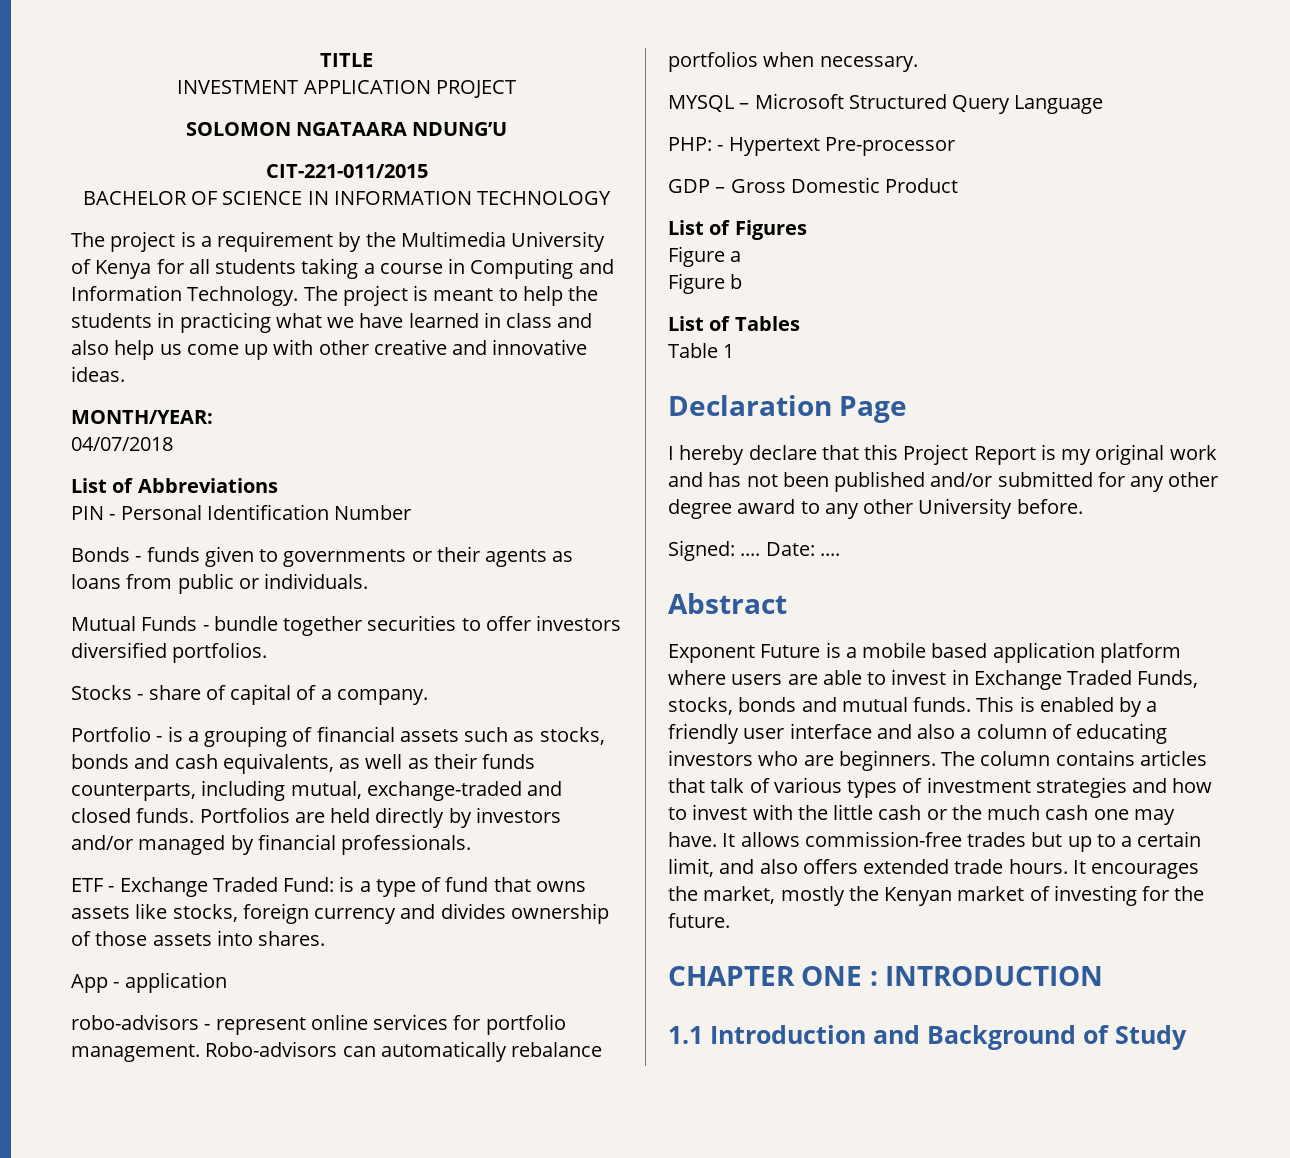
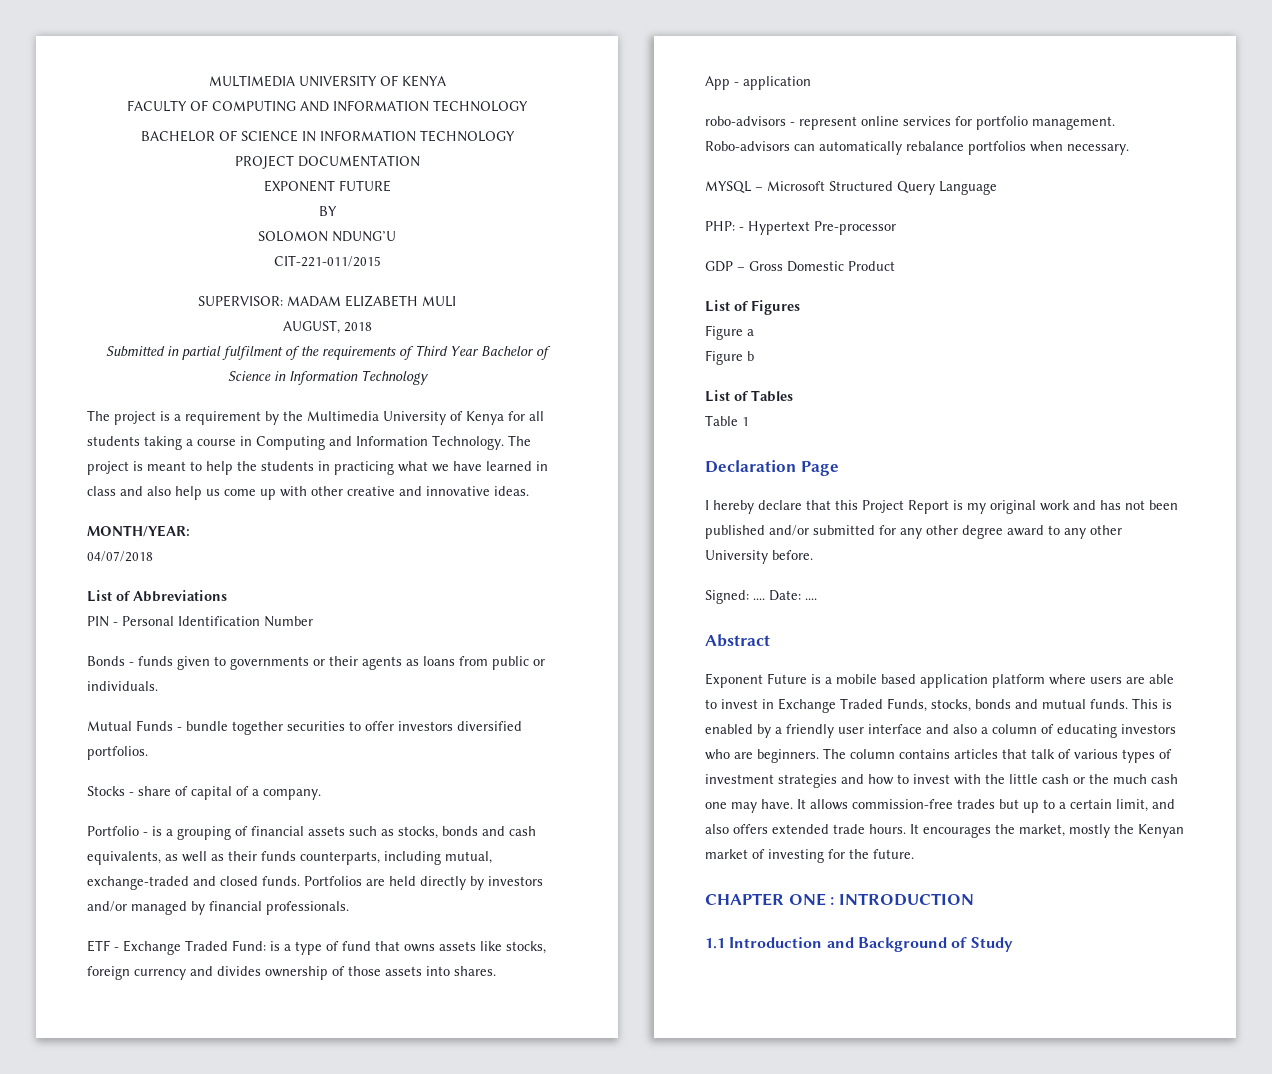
[320,53,373,67] [177,80,516,98] [185,122,508,136] [265,164,428,178] TITLE // INVESTMENT APPLICATION PROJECT // SOLOMON NGATAARA NDUNG’U // CIT-221-011/2015 -> [208,75,446,87] [127,100,528,112] MULTIMEDIA UNIVERSITY OF KENYA // FACULTY OF COMPUTING AND INFORMATION TECHNOLOGY
(612, 198) none -> [234,155,420,169] [263,180,391,192] [318,206,337,216] [258,231,396,242] [273,255,381,267] [198,295,456,307] [282,320,372,334] [106,345,551,360] [227,370,429,385] // PROJECT DOCUMENTATION // EXPONENT FUTURE // BY // SOLOMON NDUNG’U // CIT-221-011/2015 // SUPERVISOR: MADAM ELIZABETH MULI // AUGUST, 2018 // Submitted in partial fulfilment of the requirements of Third Year Bachelor of Science in Information Technology

